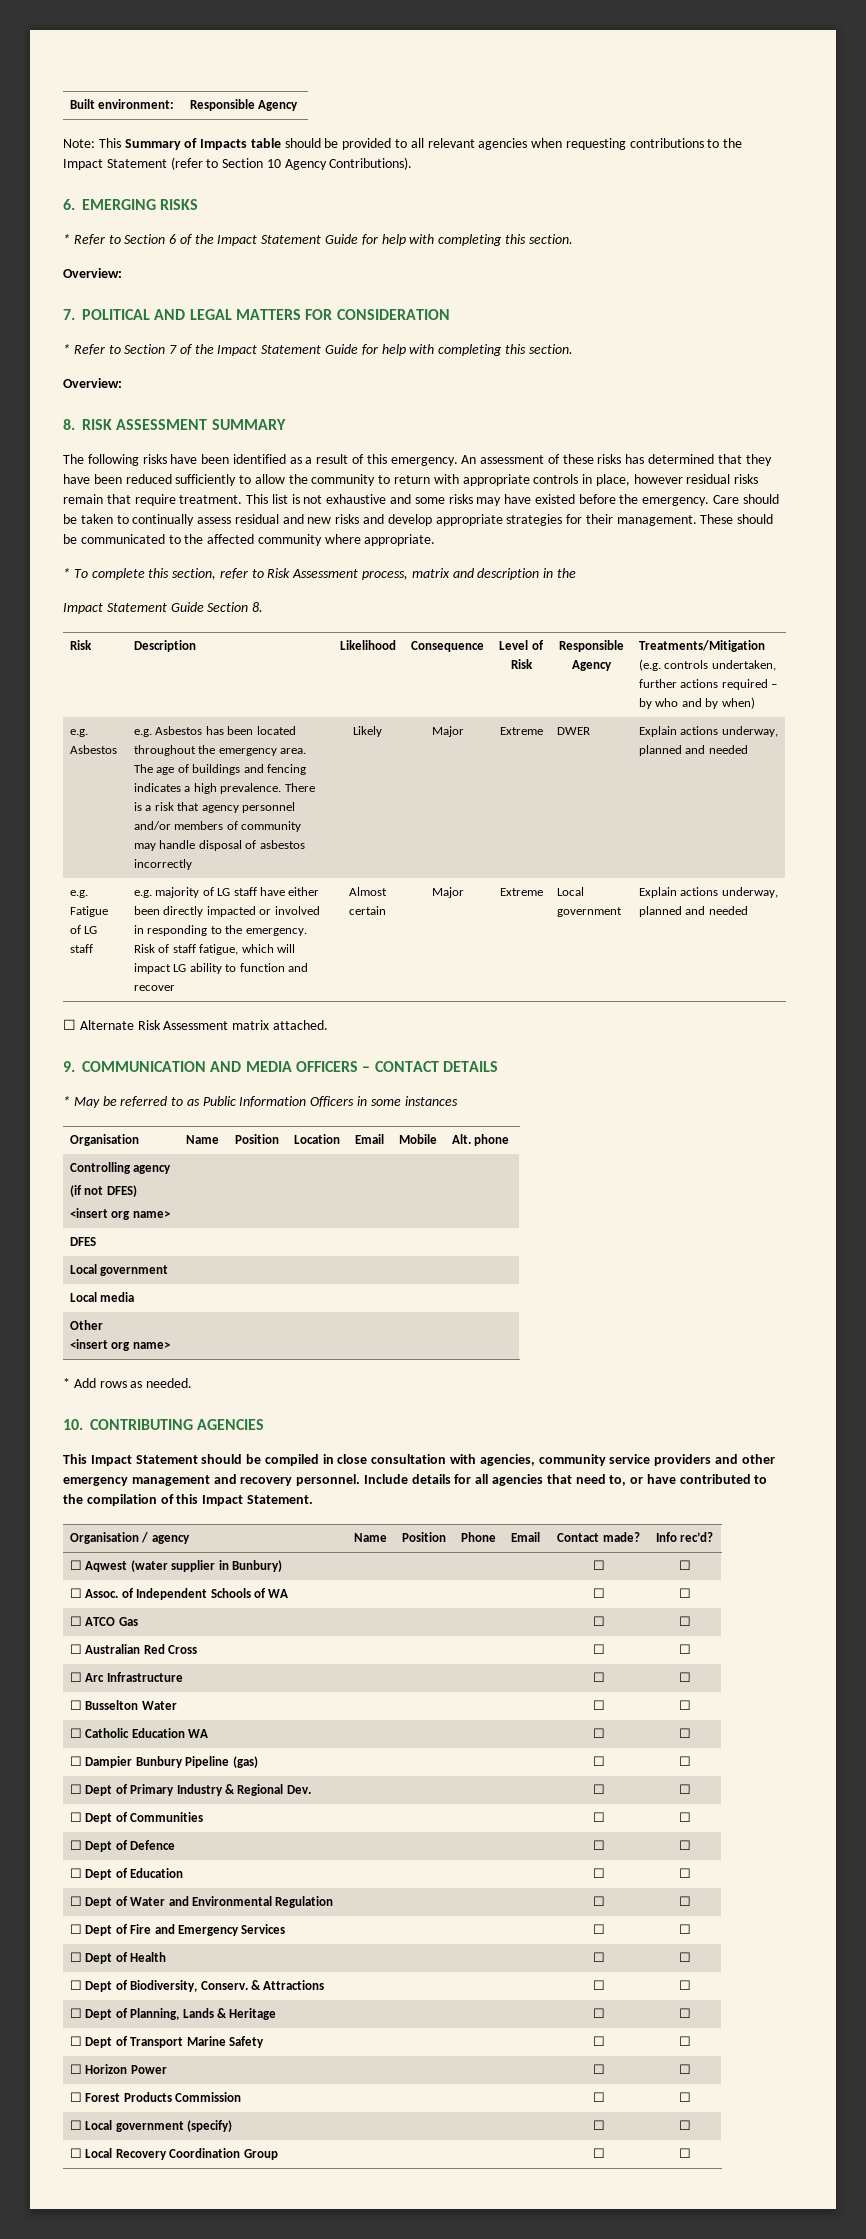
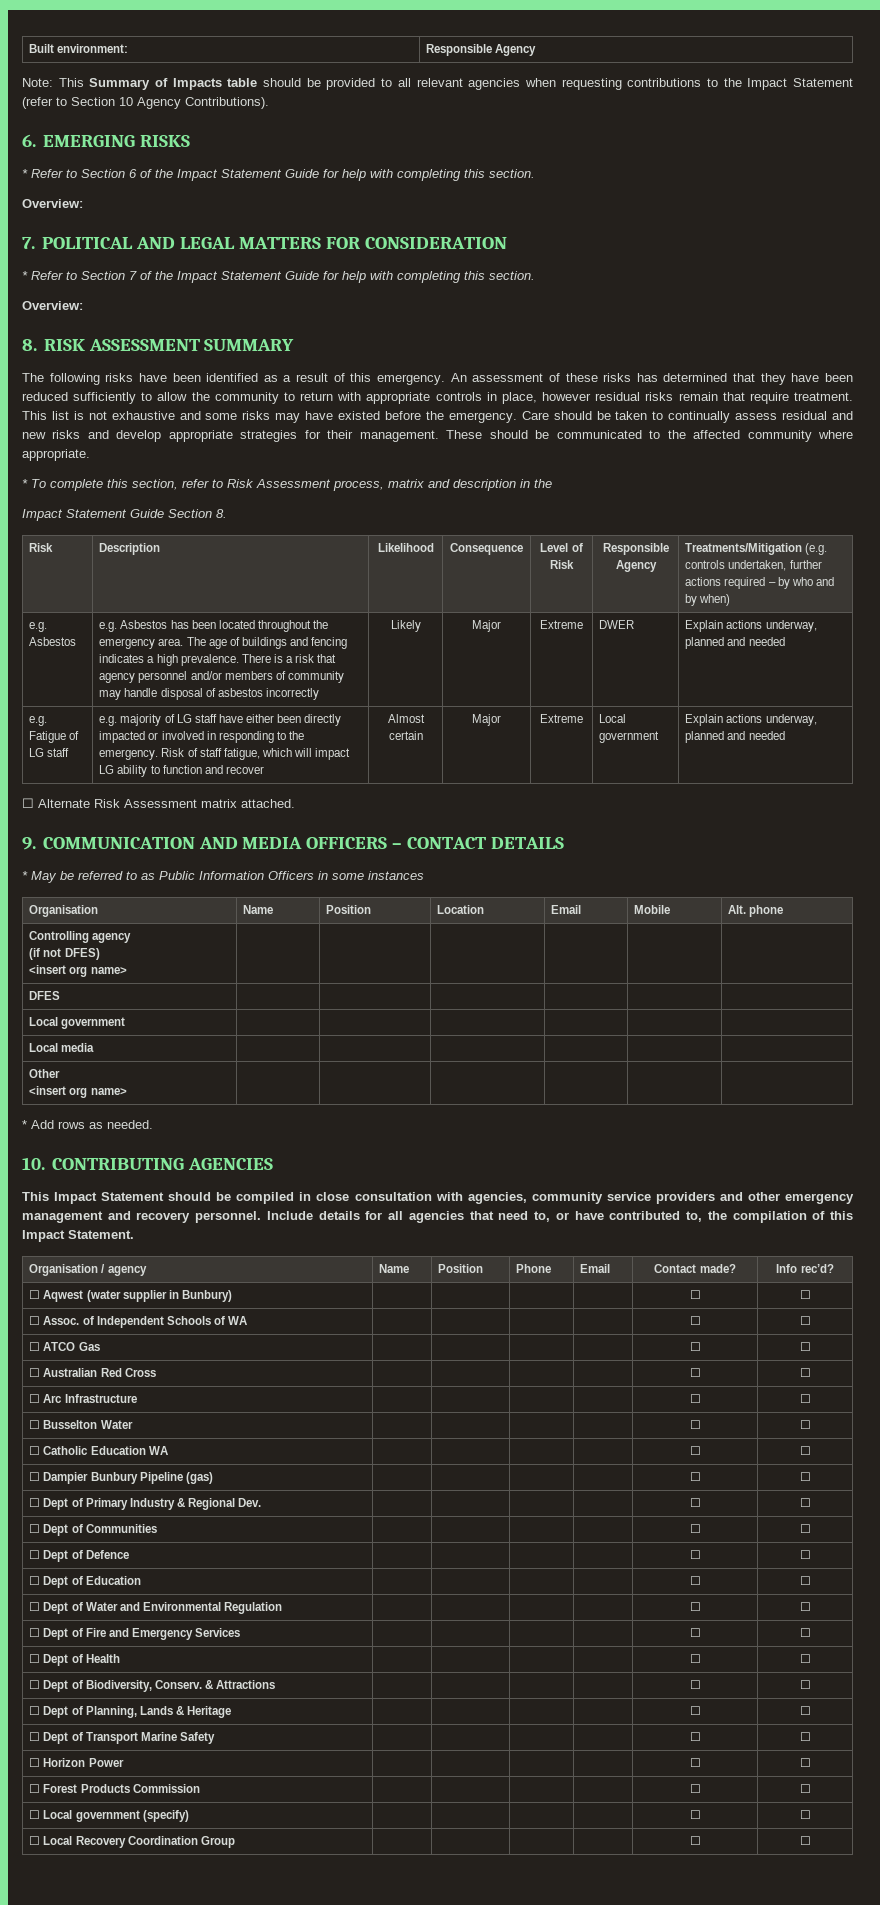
[754,1475,768,1484] to -> [686,1211,703,1222] to,

